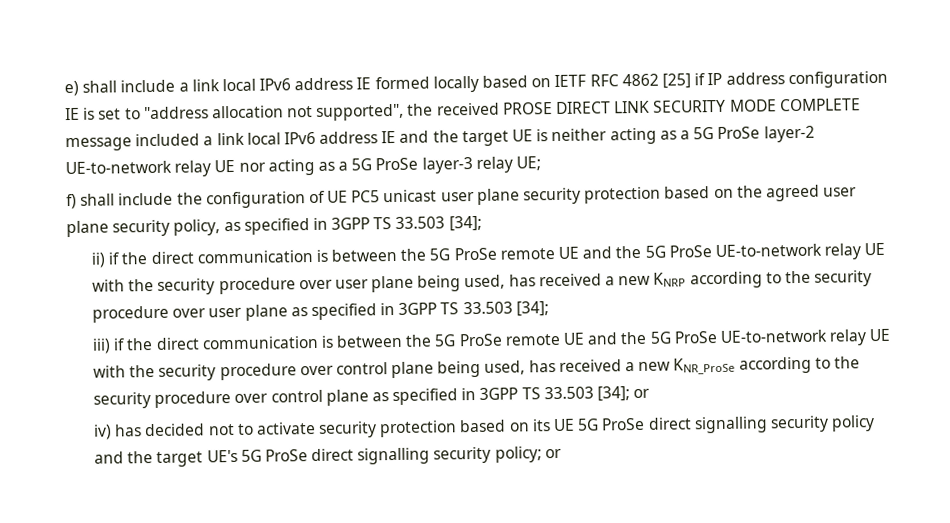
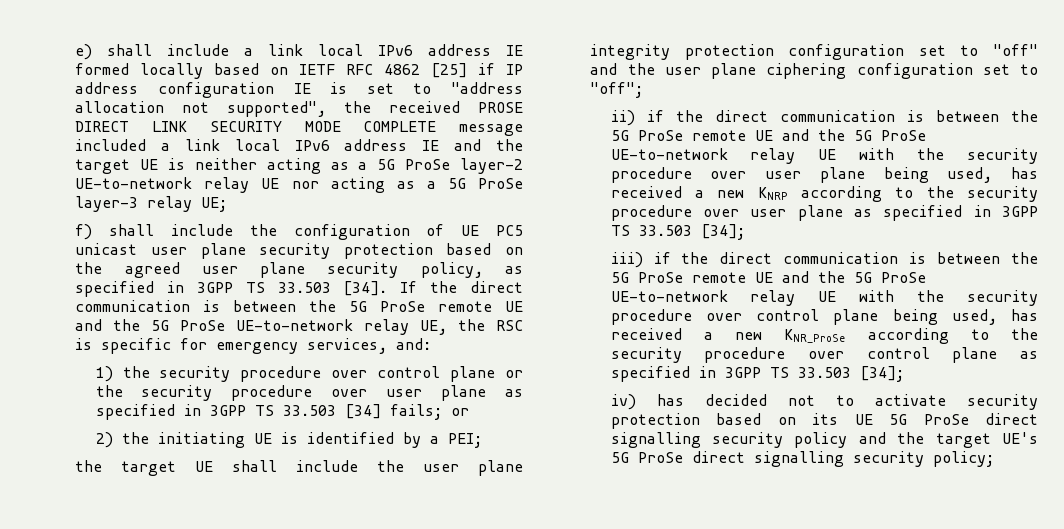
[448,215,482,232] [34]; -> [343,281,523,296] [75,300,523,312] [75,319,523,335] [75,338,432,354] [95,366,523,382] [95,385,523,401] [95,404,469,420] [95,432,482,448] [75,460,523,476] [590,44,1038,60] [590,63,1038,79] [590,82,644,98] [34]. If the direct communication is between the 5G ProSe remote UE and the 5G ProSe UE-to-network relay UE, the RSC is specific for emergency services, and: // 1) the security procedure over control plane or the security procedure over user plane as specified in 3GPP TS 33.503 [34] fails; or // 2) the initiating UE is identified by a PEI; // the target UE shall include the user plane integrity protection configuration set to "off" and the user plane ciphering configuration set to "off";
[633,388,651,399] or -> (904, 374) none
[544,448,562,459] or -> (994, 459) none

